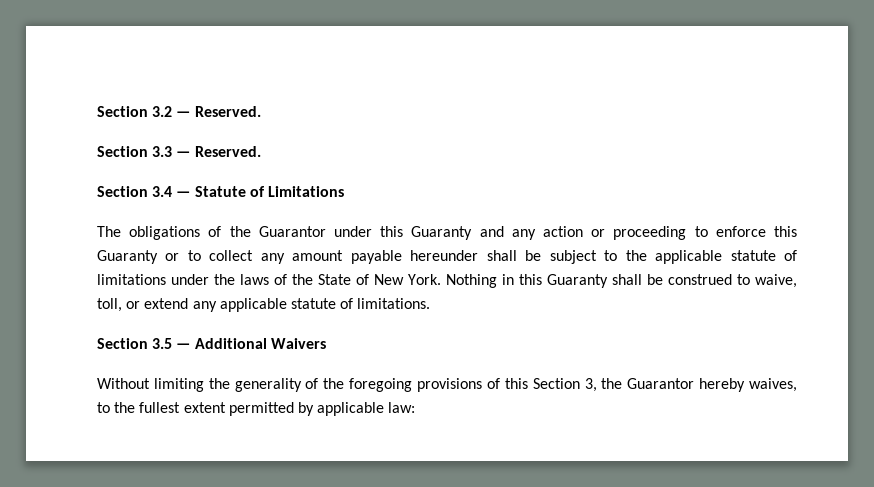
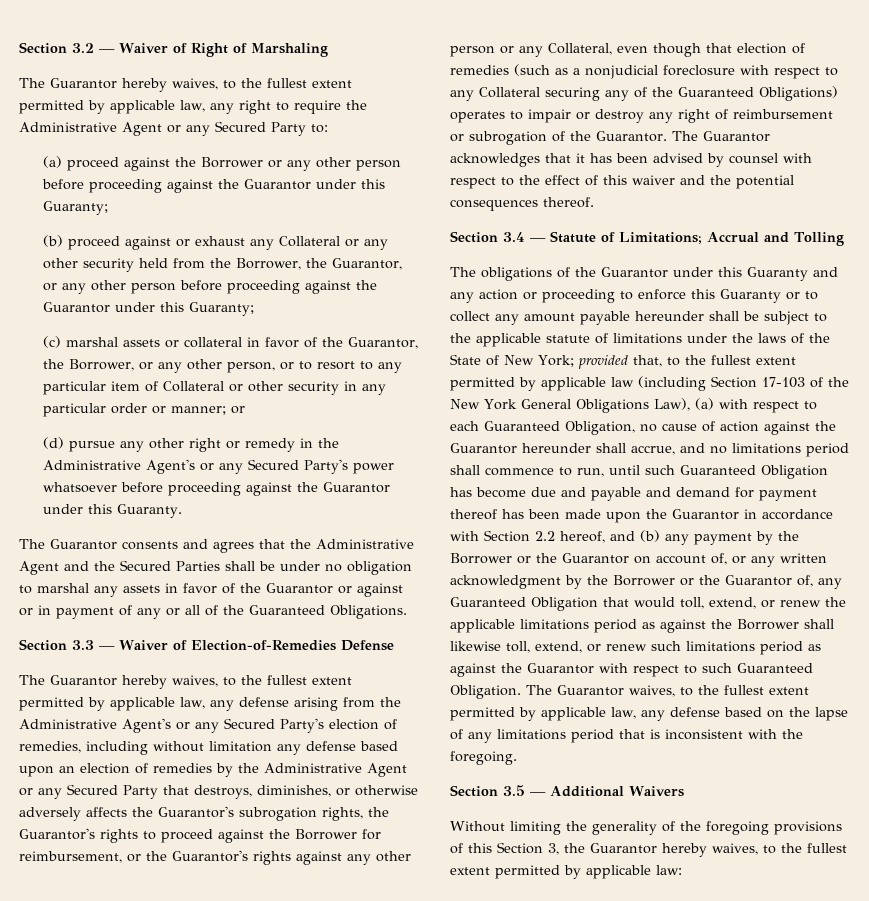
[194,106,261,117] [97,146,261,157] Reserved. // Section 3.3 — Reserved. -> [119,43,328,57] [19,78,352,92] [19,100,367,114] [19,121,328,136] [42,156,401,171] [41,179,385,193] [42,201,108,215] [42,235,388,250] [42,258,402,272] [42,280,377,294] [42,302,254,316] [42,336,418,349] [42,359,402,373] [42,381,386,395] [42,403,245,417] [42,437,339,452] [42,459,394,474] [42,482,390,496] [42,504,182,518] [19,539,414,553] [19,560,412,575] [19,583,403,597] [19,605,407,619] [19,639,394,651] [19,675,352,689] [19,697,401,711] [19,718,397,733] [19,741,398,755] [19,763,407,777] [19,784,418,799] [19,806,389,821] [19,828,381,843] [19,850,411,865] [450,43,805,57] [450,64,838,79] [450,86,838,101] [450,109,833,123] [450,131,770,145] [450,153,812,167] [450,175,794,189] [450,197,594,211] Waiver of Right of Marshaling // The Guarantor hereby waives, to the fullest extent permitted by applicable law, any right to require the Administrative Agent or any Secured Party to: // (a) proceed against the Borrower or any other person before proceeding against the Guarantor under this Guaranty; // (b) proceed against or exhaust any Collateral or any other security held from the Borrower, the Guarantor, or any other person before proceeding against the Guarantor under this Guaranty; // (c) marshal assets or collateral in favor of the Guarantor, the Borrower, or any other person, or to resort to any particular item of Collateral or other security in any particular order or manner; or // (d) pursue any other right or remedy in the Administrative Agent's or any Secured Party's power whatsoever before proceeding against the Guarantor under this Guaranty. // The Guarantor consents and agrees that the Administrative Agent and the Secured Parties shall be under no obligation to marshal any assets in favor of the Guarantor or against or in payment of any or all of the Guaranteed Obligations. // Section 3.3 — Waiver of Election-of-Remedies Defense // The Guarantor hereby waives, to the fullest extent permitted by applicable law, any defense arising from the Administrative Agent's or any Secured Party's election of remedies, including without limitation any defense based upon an election of remedies by the Administrative Agent or any Secured Party that destroys, diminishes, or otherwise adversely affects the Guarantor's subrogation rights, the Guarantor's rights to proceed against the Borrower for reimbursement, or the Guarantor's rights against any other person or any Collateral, even though that election of remedies (such as a nonjudicial foreclosure with respect to any Collateral securing any of the Guaranteed Obligations) operates to impair or destroy any right of reimbursement or subrogation of the Guarantor. The Guarantor acknowledges that it has been advised by counsel with respect to the effect of this waiver and the potential consequences thereof.
[267,186,344,197] Limitations -> [619,232,844,246] Limitations; Accrual and Tolling
[408,274,797,288] [97,298,431,312] York. Nothing in this Guaranty shall be construed to waive, toll, or extend any applicable statute of limitations. -> [538,355,796,369] [450,376,849,391] [450,398,817,413] [450,421,836,435] [450,443,849,457] [450,465,828,479] [450,487,817,501] [450,509,833,523] [450,530,799,545] [450,553,827,567] [450,575,842,589] [450,597,846,611] [450,619,834,633] [450,641,821,655] [450,663,813,677] [450,685,809,699] [450,707,848,721] [450,729,803,743] [450,751,517,765] York; provided that, to the fullest extent permitted by applicable law (including Section 17-103 of the New York General Obligations Law), (a) with respect to each Guaranteed Obligation, no cause of action against the Guarantor hereunder shall accrue, and no limitations period shall commence to run, until such Guaranteed Obligation has become due and payable and demand for payment thereof has been made upon the Guarantor in accordance with Section 2.2 hereof, and (b) any payment by the Borrower or the Guarantor on account of, or any written acknowledgment by the Borrower or the Guarantor of, any Guaranteed Obligation that would toll, extend, or renew the applicable limitations period as against the Borrower shall likewise toll, extend, or renew such limitations period as against the Guarantor with respect to such Guaranteed Obligation. The Guarantor waives, to the fullest extent permitted by applicable law, any defense based on the lapse of any limitations period that is inconsistent with the foregoing.

